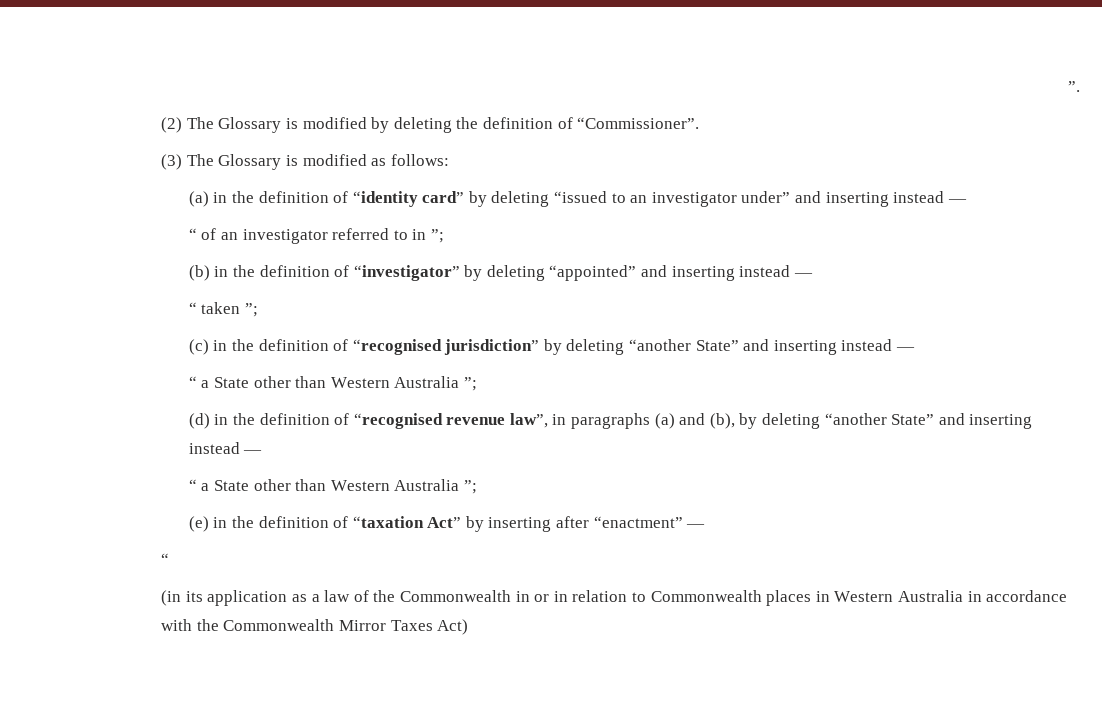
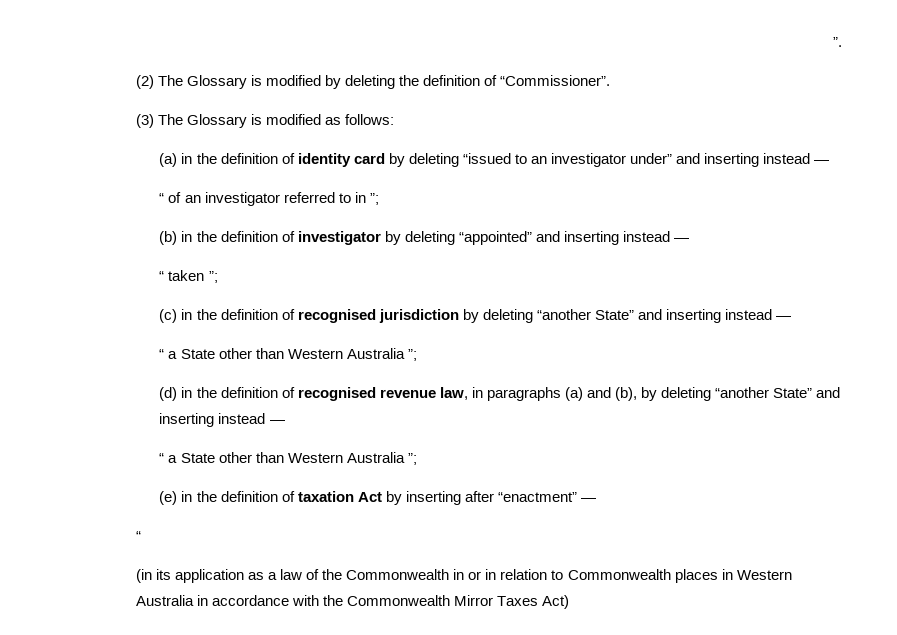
[352,191,465,207] “identity card” -> [297,153,385,167] identity card
[353,265,460,281] “investigator” -> [297,231,381,245] investigator
[352,339,540,355] “recognised jurisdiction” -> [297,309,459,323] recognised jurisdiction
[353,413,548,429] “recognised revenue law”, -> [297,387,468,401] recognised revenue law,
[352,516,462,528] “taxation Act” -> [297,491,382,502] taxation Act

